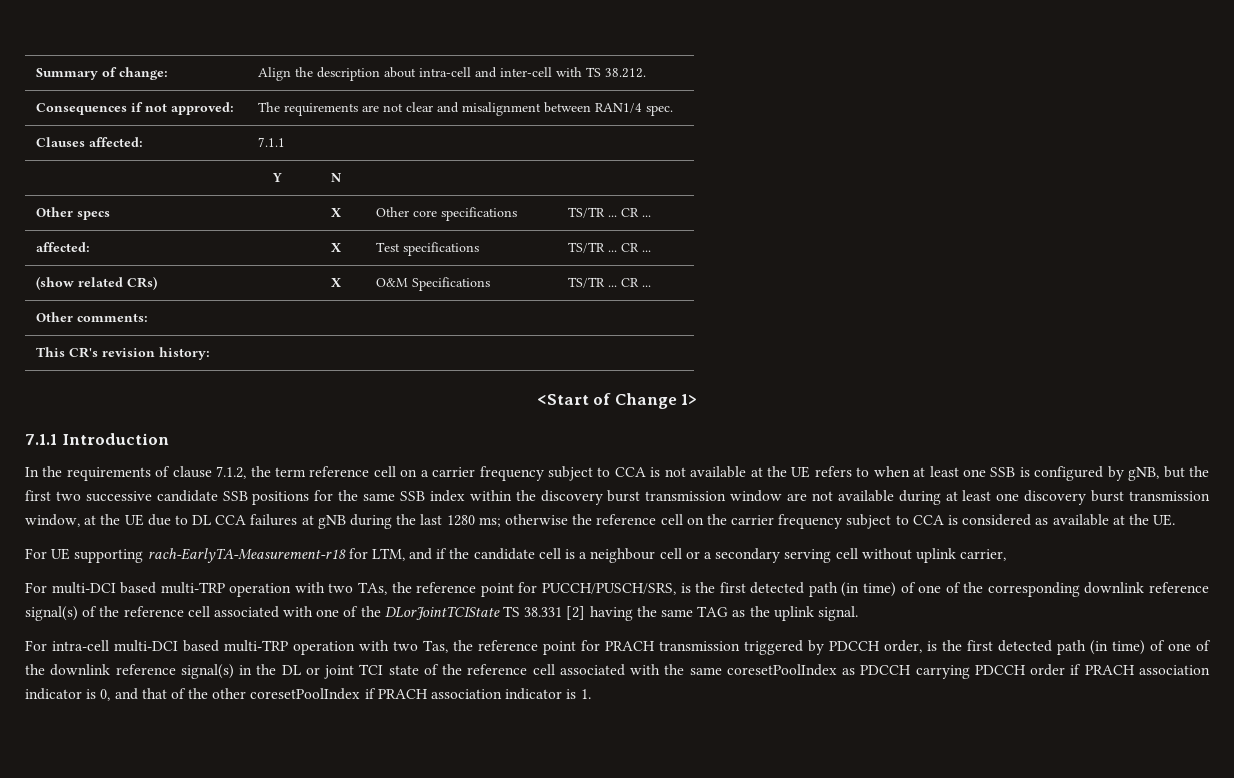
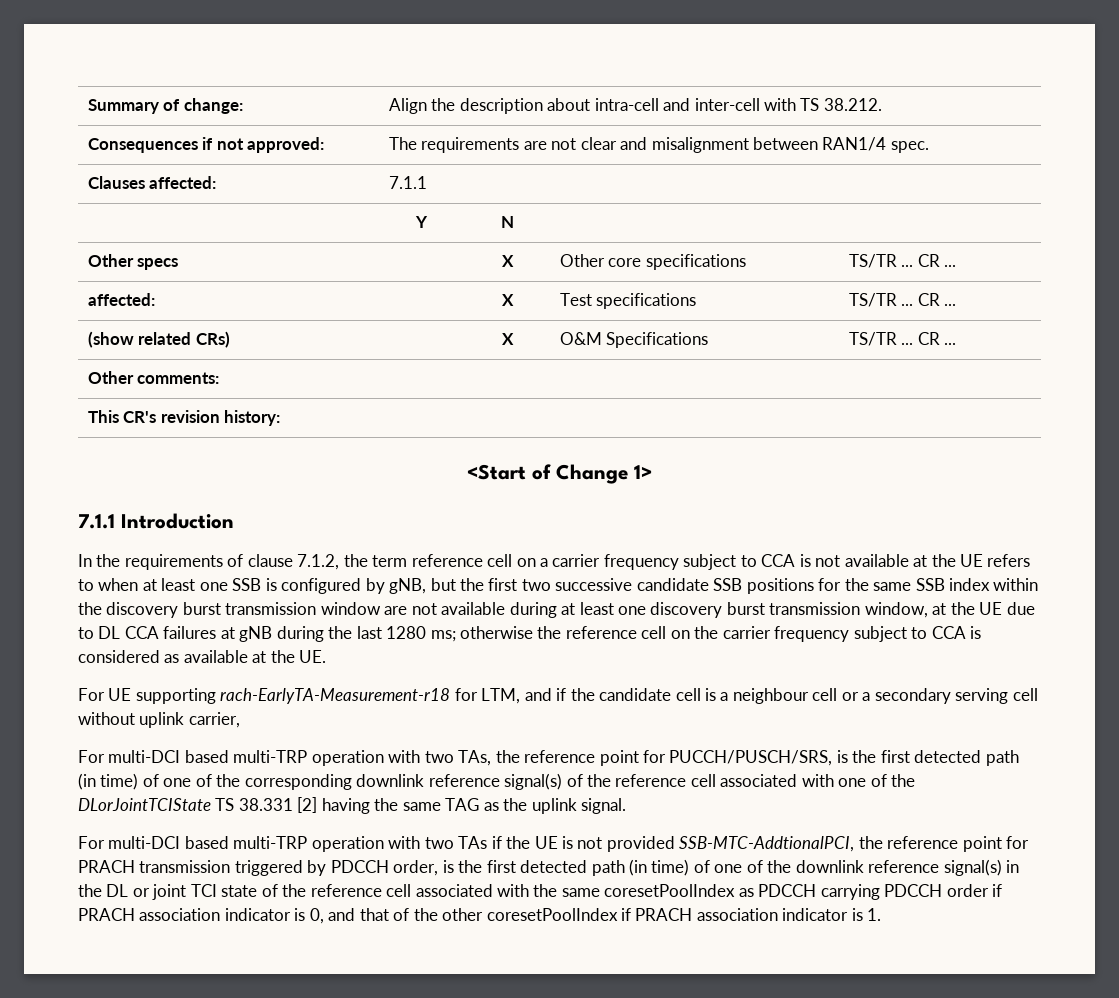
[52,640,448,655] intra-cell multi-DCI based multi-TRP operation with two Tas, -> [108,836,855,852] multi-DCI based multi-TRP operation with two TAs if the UE is not provided SSB-MTC-AddtionalPCI,

